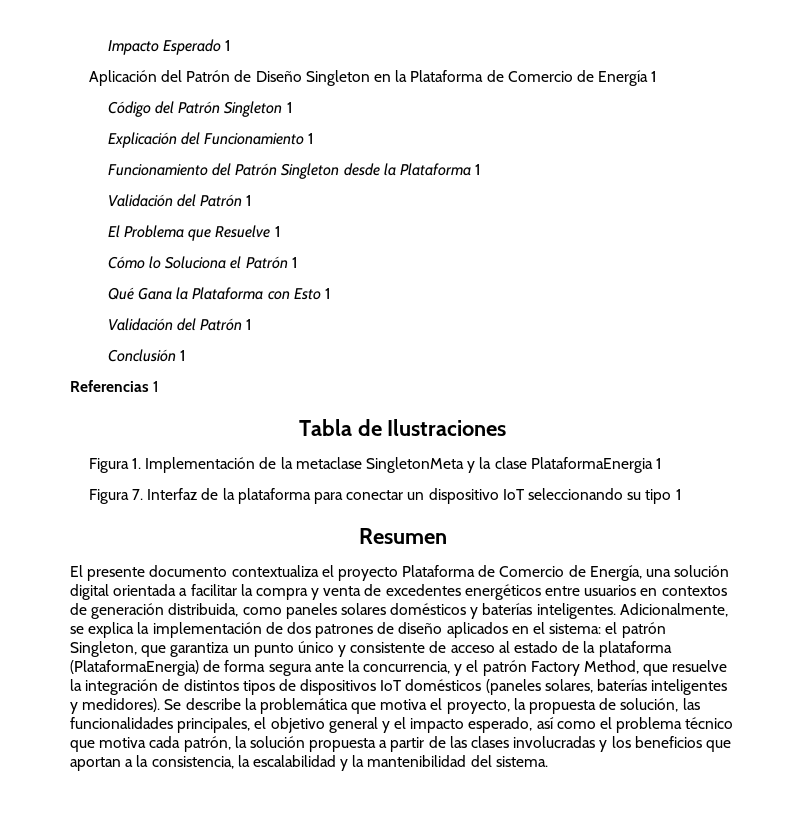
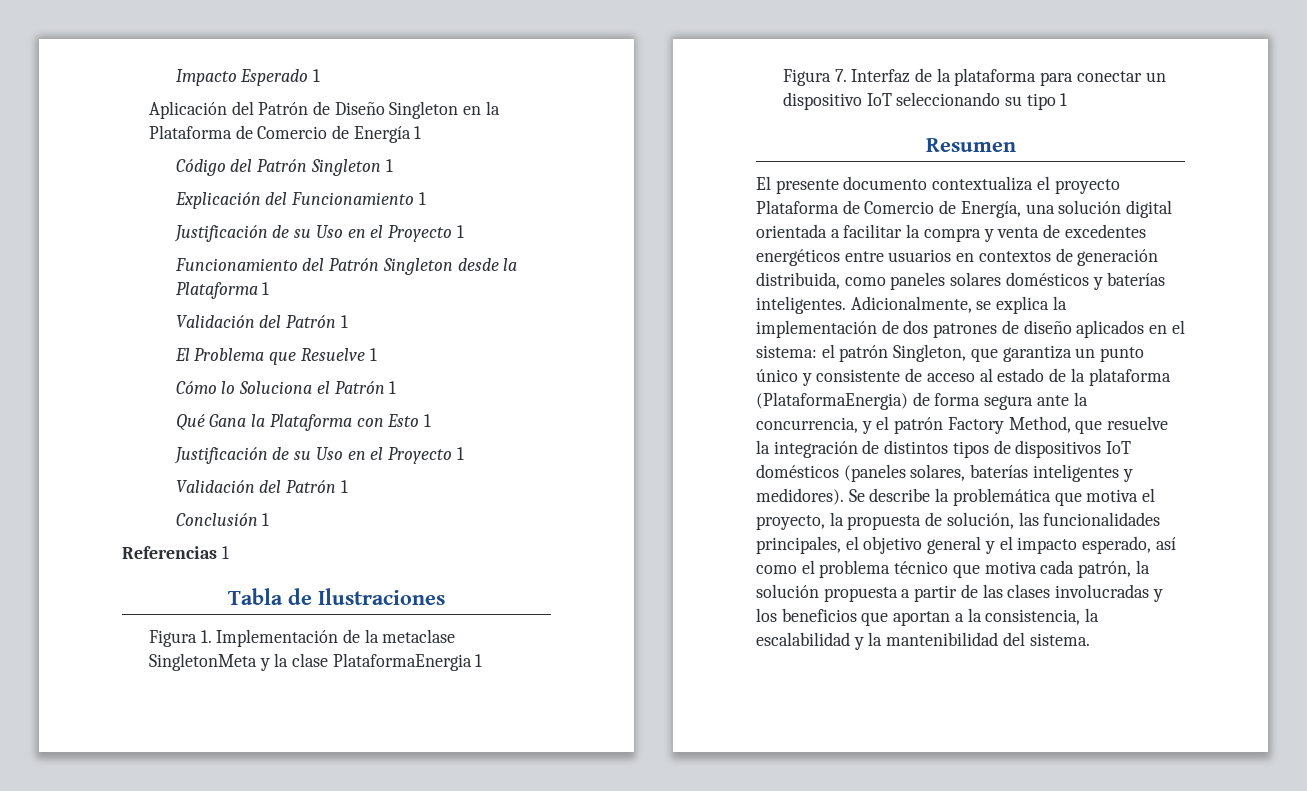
(315, 138) none -> [173,225,464,242] // Justificación de su Uso en el Proyecto 1
(331, 293) none -> [173,447,464,464] // Justificación de su Uso en el Proyecto 1

